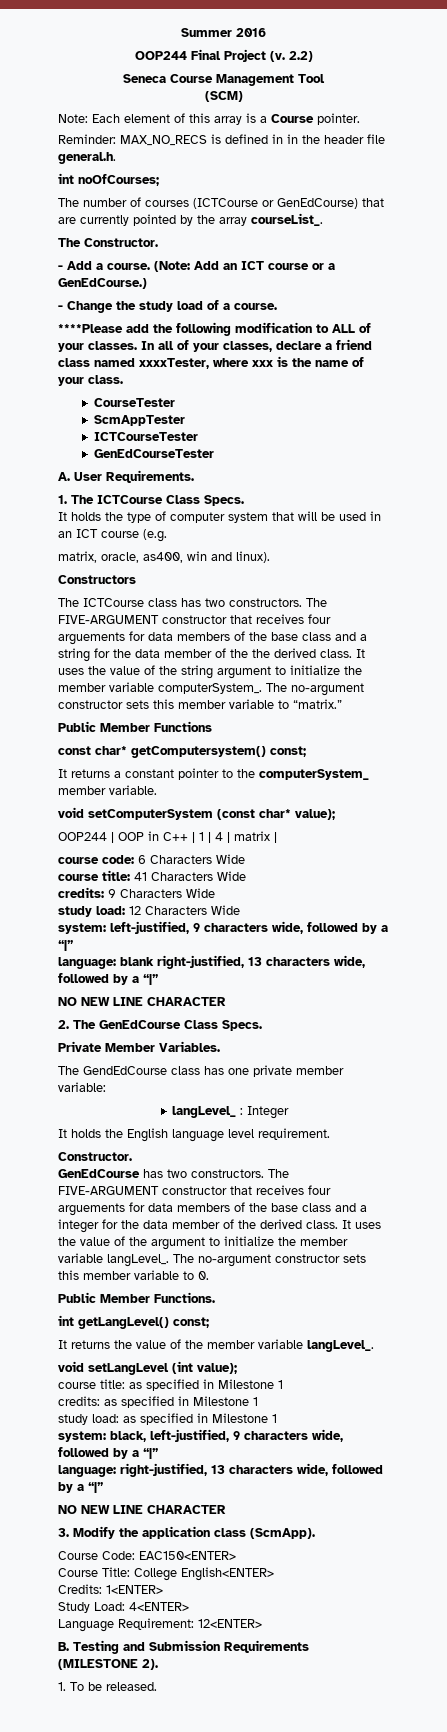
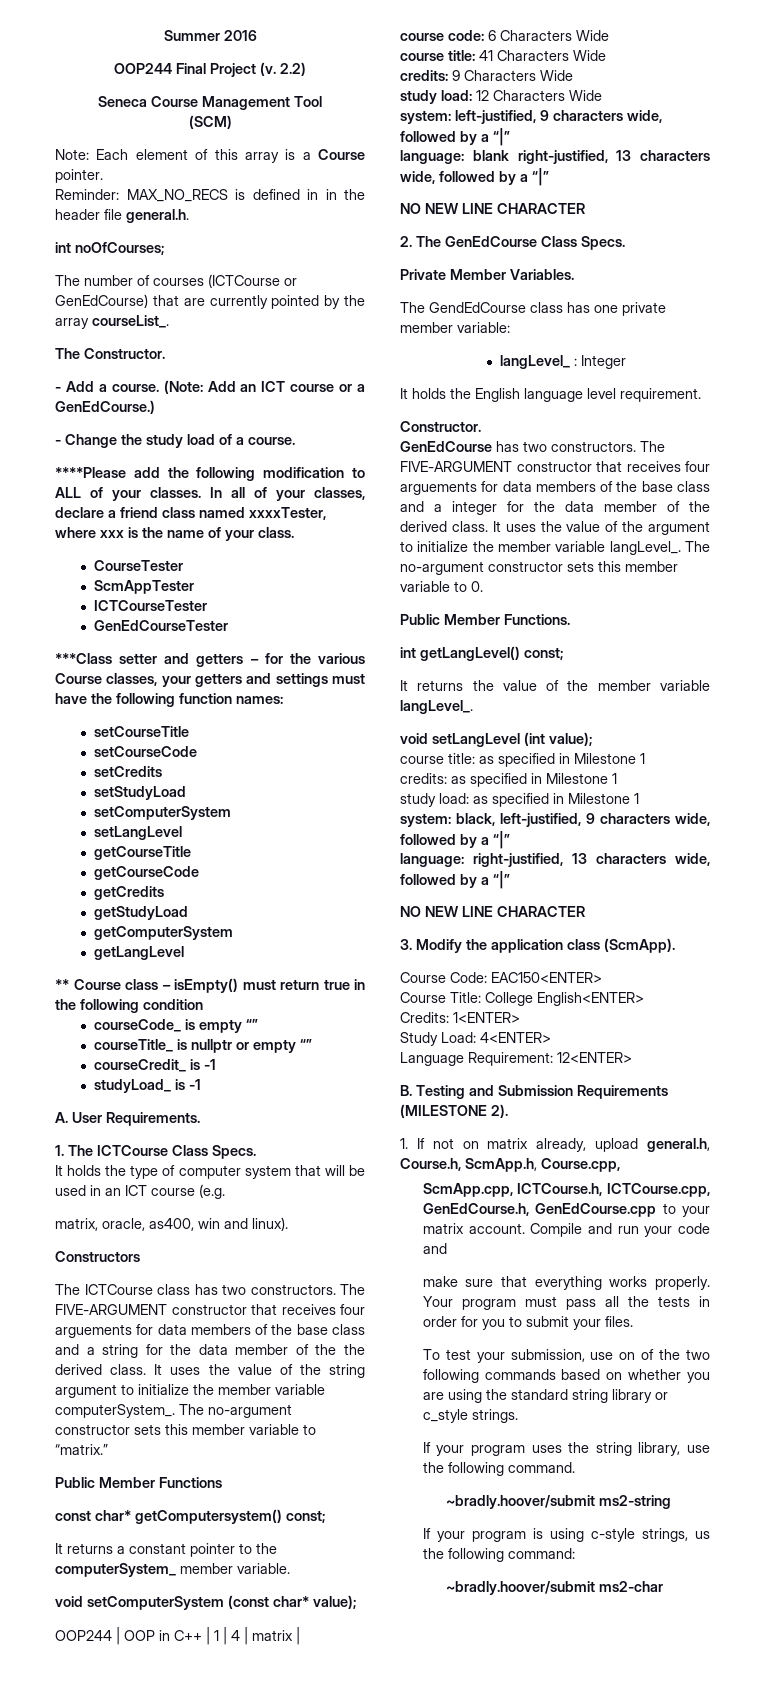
(214, 453) none -> [55,653,365,667] [55,673,366,687] [55,693,283,707] [93,726,189,737] [93,746,197,757] [93,766,162,777] [93,786,186,800] [93,806,231,820] [93,826,182,840] [93,846,191,860] [93,866,199,880] [93,886,164,900] [93,906,188,920] [93,926,233,940] [93,946,184,960] [55,978,365,993] [55,999,203,1013] [93,1019,258,1033] [93,1039,312,1053] [93,1059,216,1072] [93,1079,201,1093] // ***Class setter and getters – for the various Course classes, your getters and settings must have the following function names: // setCourseTitle // setCourseCode // setCredits // setStudyLoad // setComputerSystem // setLangLevel // getCourseTitle // getCourseCode // getCredits // getStudyLoad // getComputerSystem // getLangLevel // ** Course class – isEmpty() must return true in the following condition // courseCode_ is empty “” // courseTitle_ is nullptr or empty “” // courseCredit_ is -1 // studyLoad_ is -1
[70,1682,157,1691] To be released. -> [416,1138,710,1152] [400,1158,620,1172] [422,1183,710,1197] [422,1203,710,1217] [422,1223,710,1237] [422,1243,447,1254] [422,1276,710,1290] [422,1296,710,1310] [422,1316,633,1330] [422,1349,710,1363] [422,1369,710,1383] [422,1389,668,1403] [422,1409,518,1423] [422,1442,710,1456] [422,1462,575,1476] [445,1495,671,1509] [422,1528,710,1542] [422,1548,575,1562] [445,1581,663,1595] If not on matrix already, upload general.h, Course.h, ScmApp.h, Course.cpp, // ScmApp.cpp, ICTCourse.h, ICTCourse.cpp, GenEdCourse.h, GenEdCourse.cpp to your matrix account. Compile and run your code and // make sure that everything works properly. Your program must pass all the tests in order for you to submit your files. // To test your submission, use on of the two following commands based on whether you are using the standard string library or c_style strings. // If your program uses the string library, use the following command. // ~bradly.hoover/submit ms2-string // If your program is using c-style strings, us the following command: // ~bradly.hoover/submit ms2-char

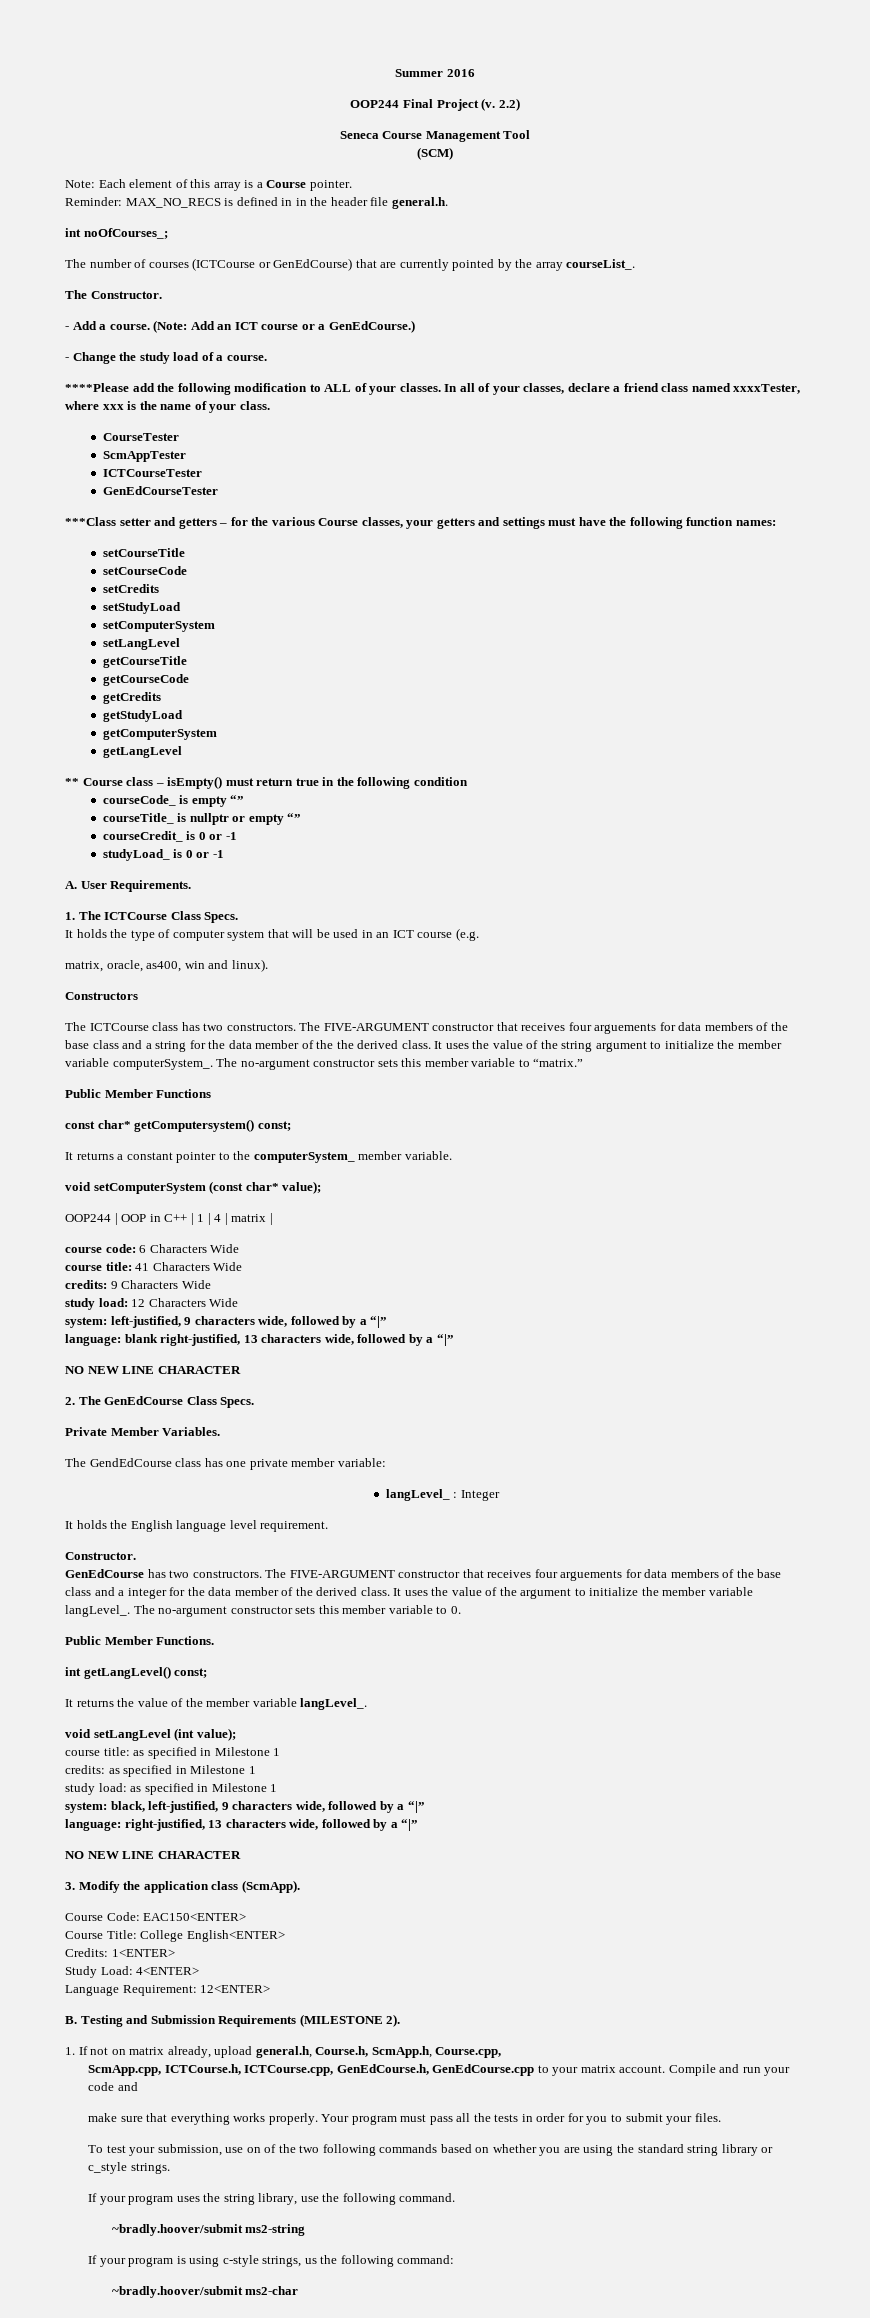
[75,242,164,255] noOfCourses; -> [83,228,168,239] noOfCourses_;
(200, 1064) none -> [198,832,223,840] 0 or
(185, 1084) none -> [185,850,210,858] 0 or

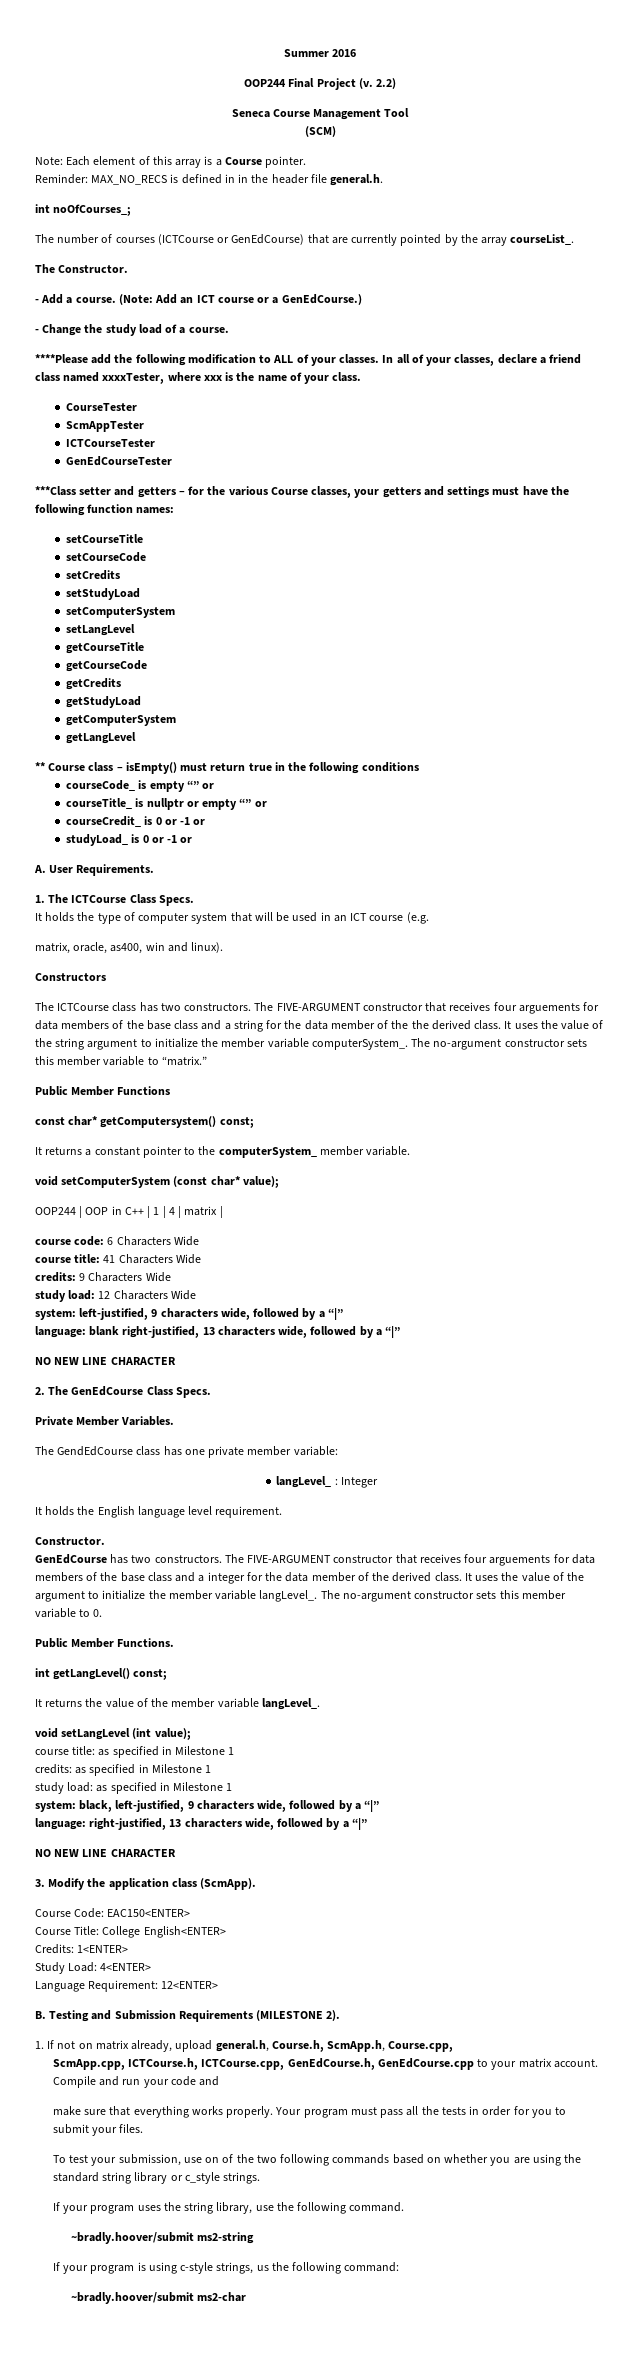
[413,777,468,786] condition -> [361,762,419,772] conditions
(245, 799) none -> [202,783,215,789] or
(302, 817) none -> [254,801,267,807] or
(237, 836) none -> [193,819,206,825] or
(224, 854) none -> [180,837,193,843] or

